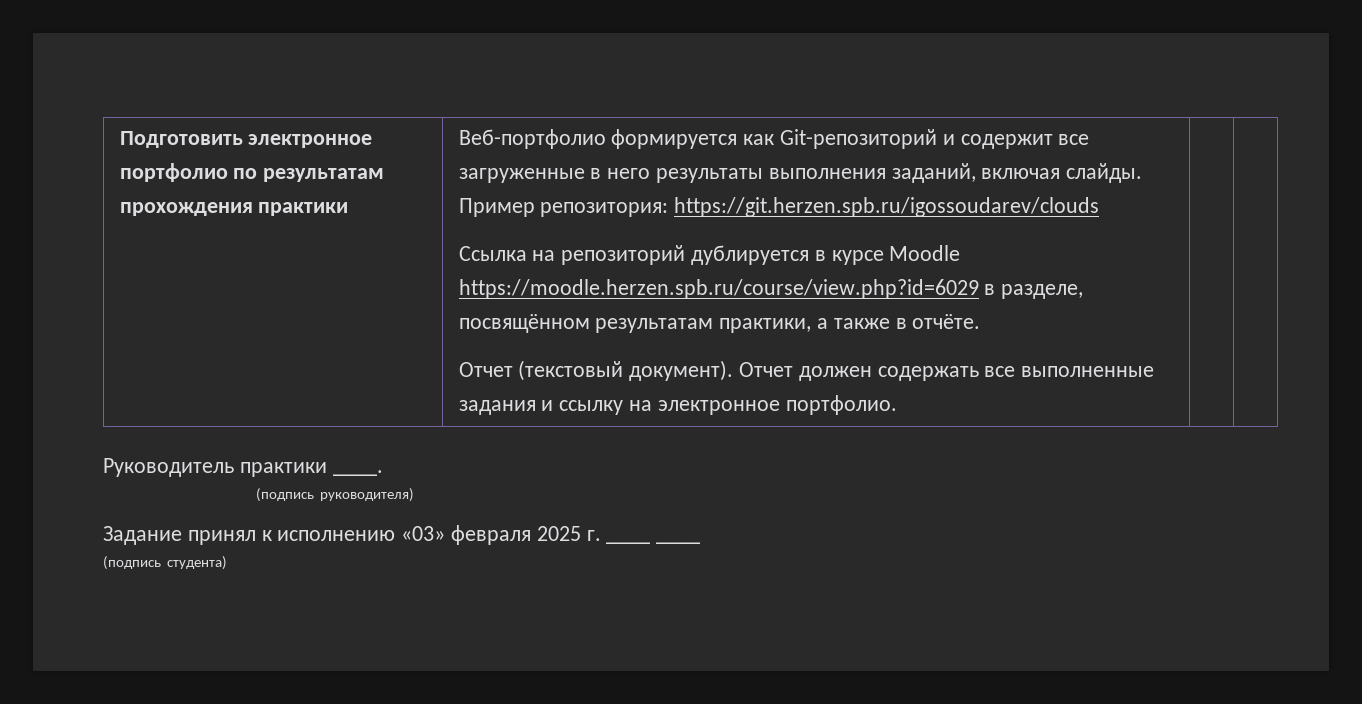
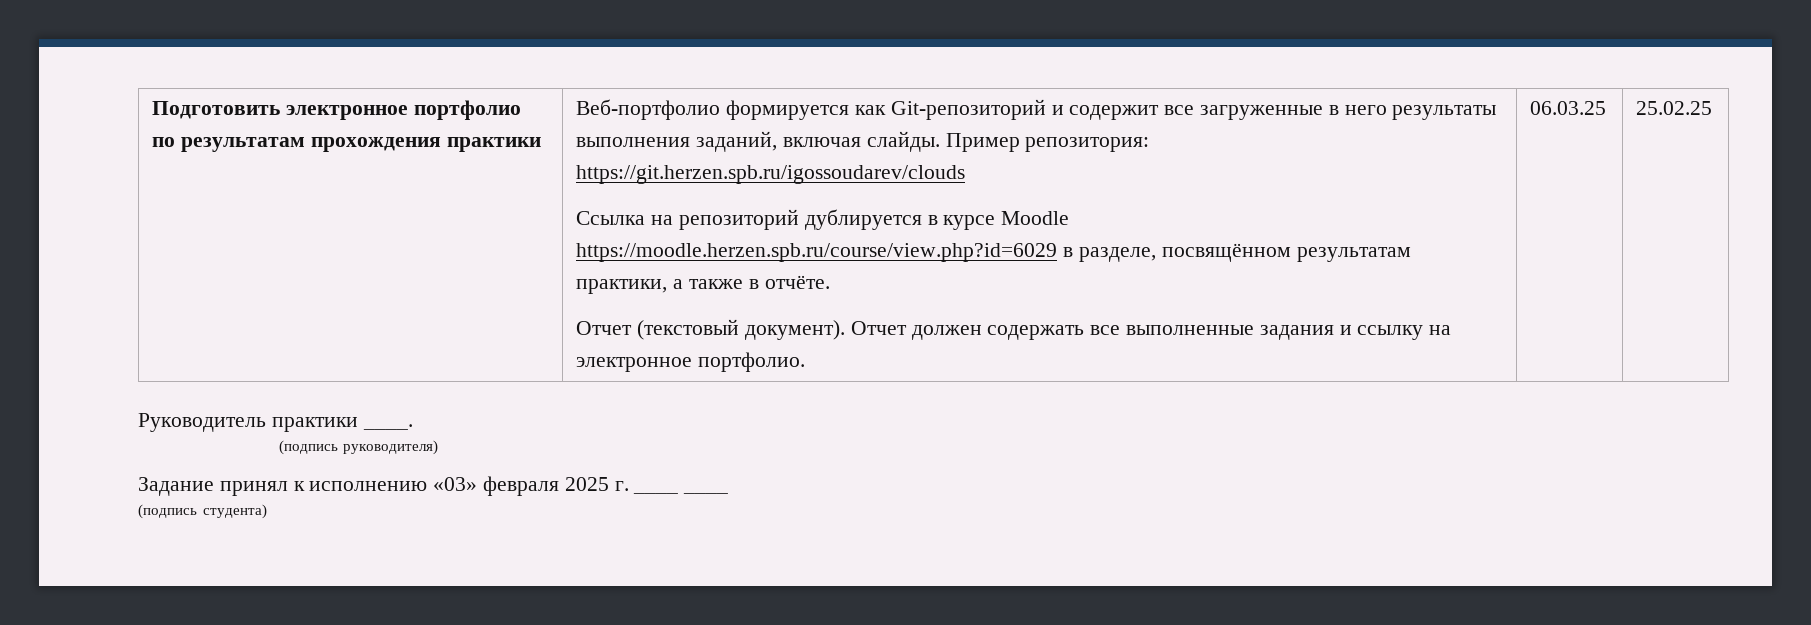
(897, 405) | -> [1530,101,1607,115] [1636,101,1713,115] 06.03.25 | 25.02.25

